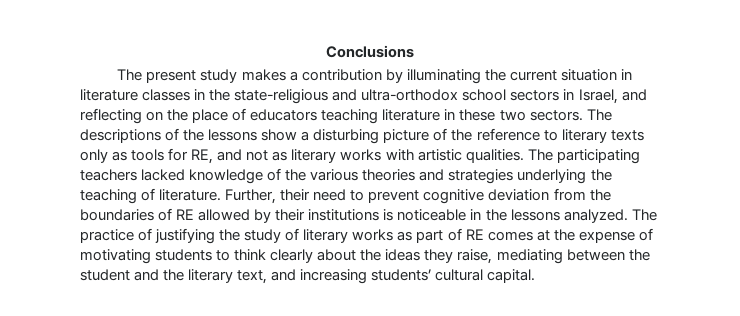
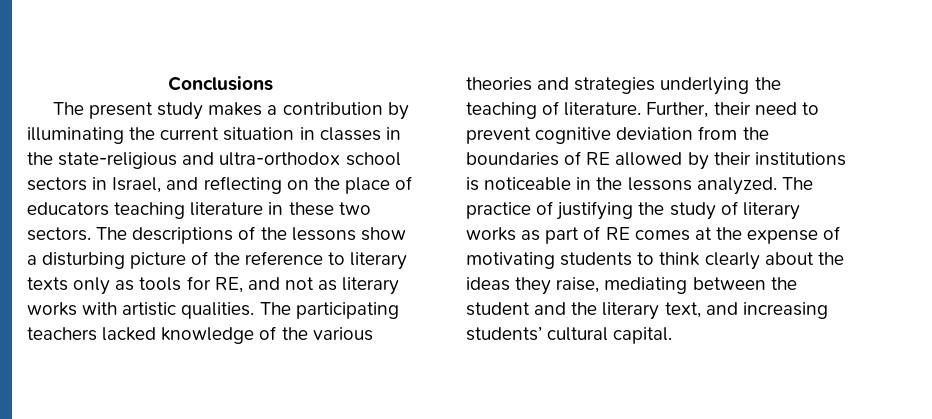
[80,89,138,101] literature -> (315, 133) none

